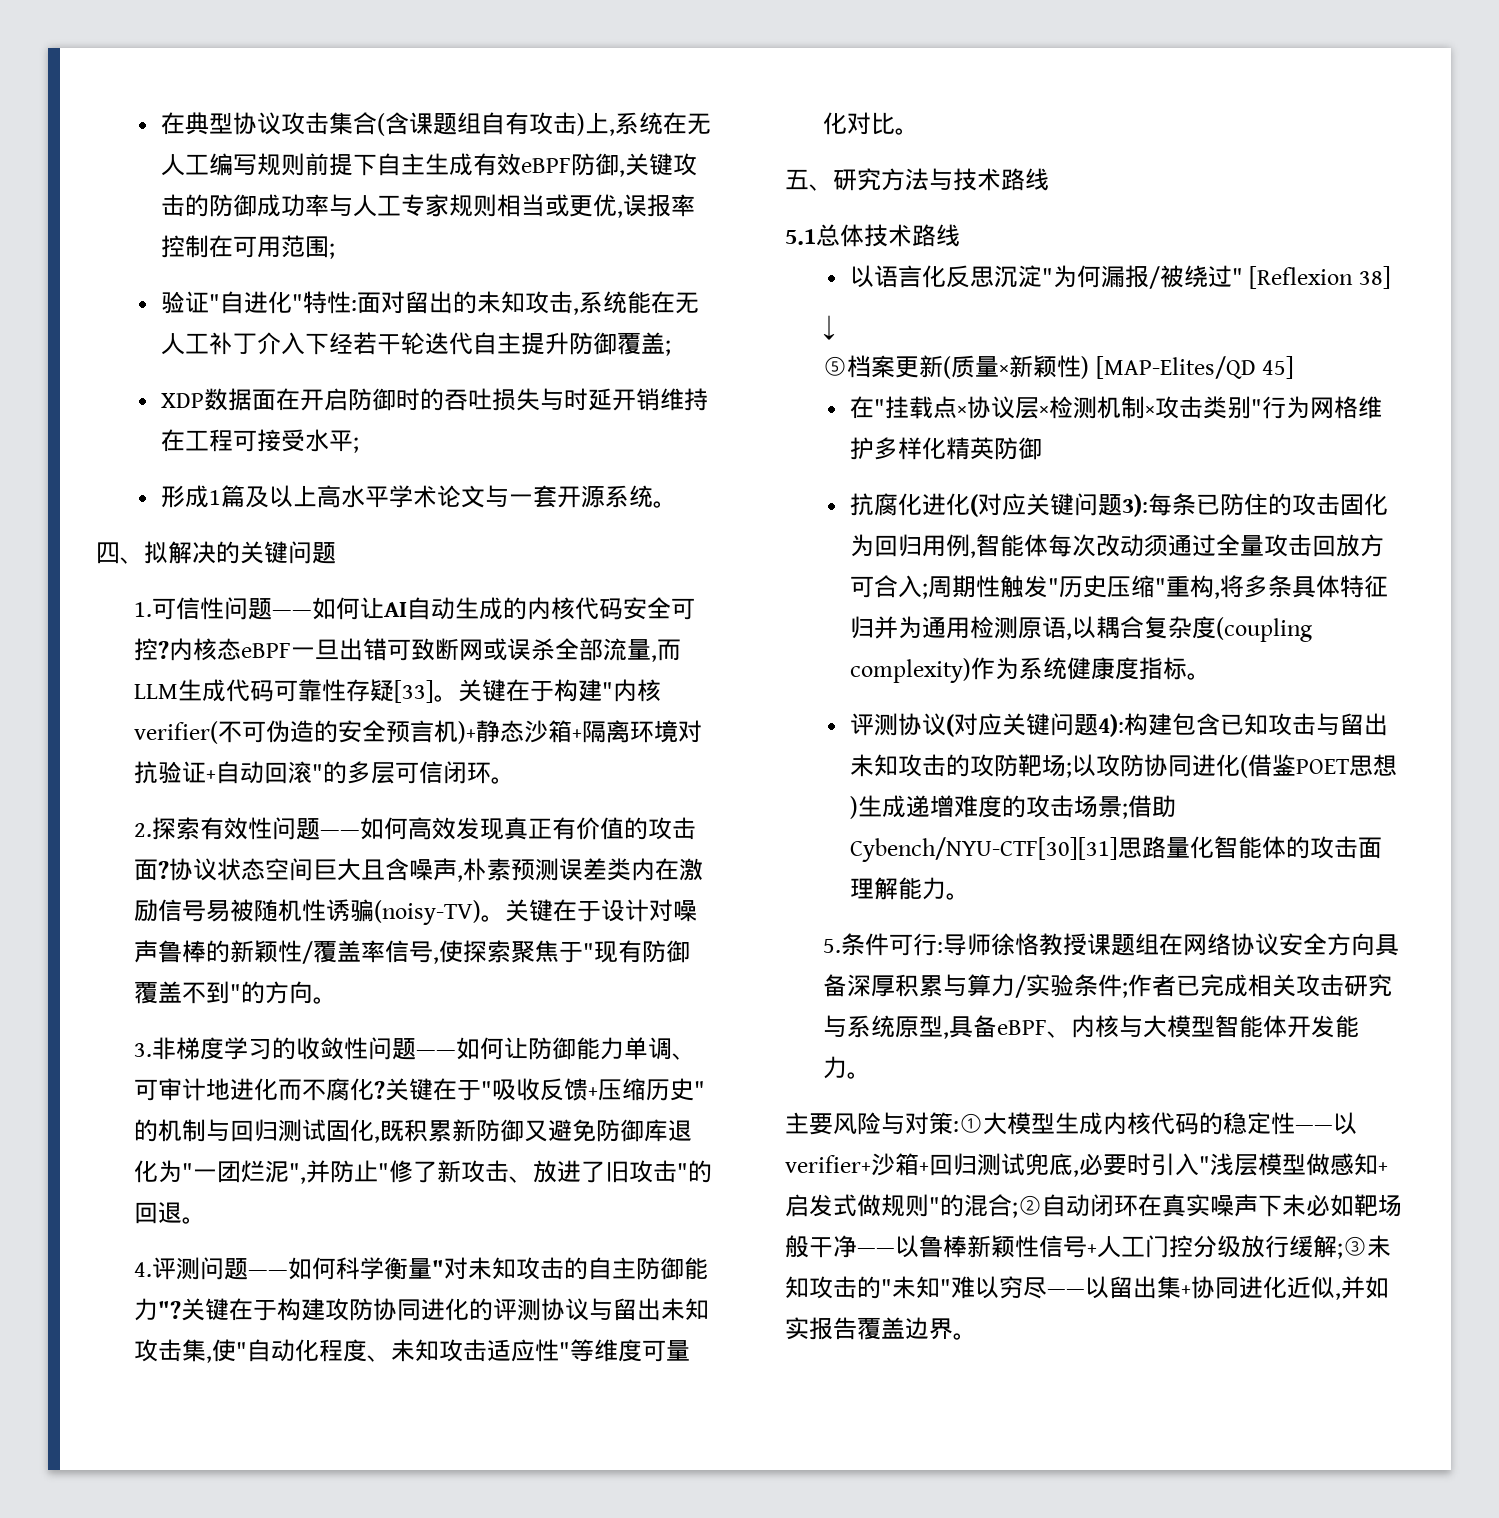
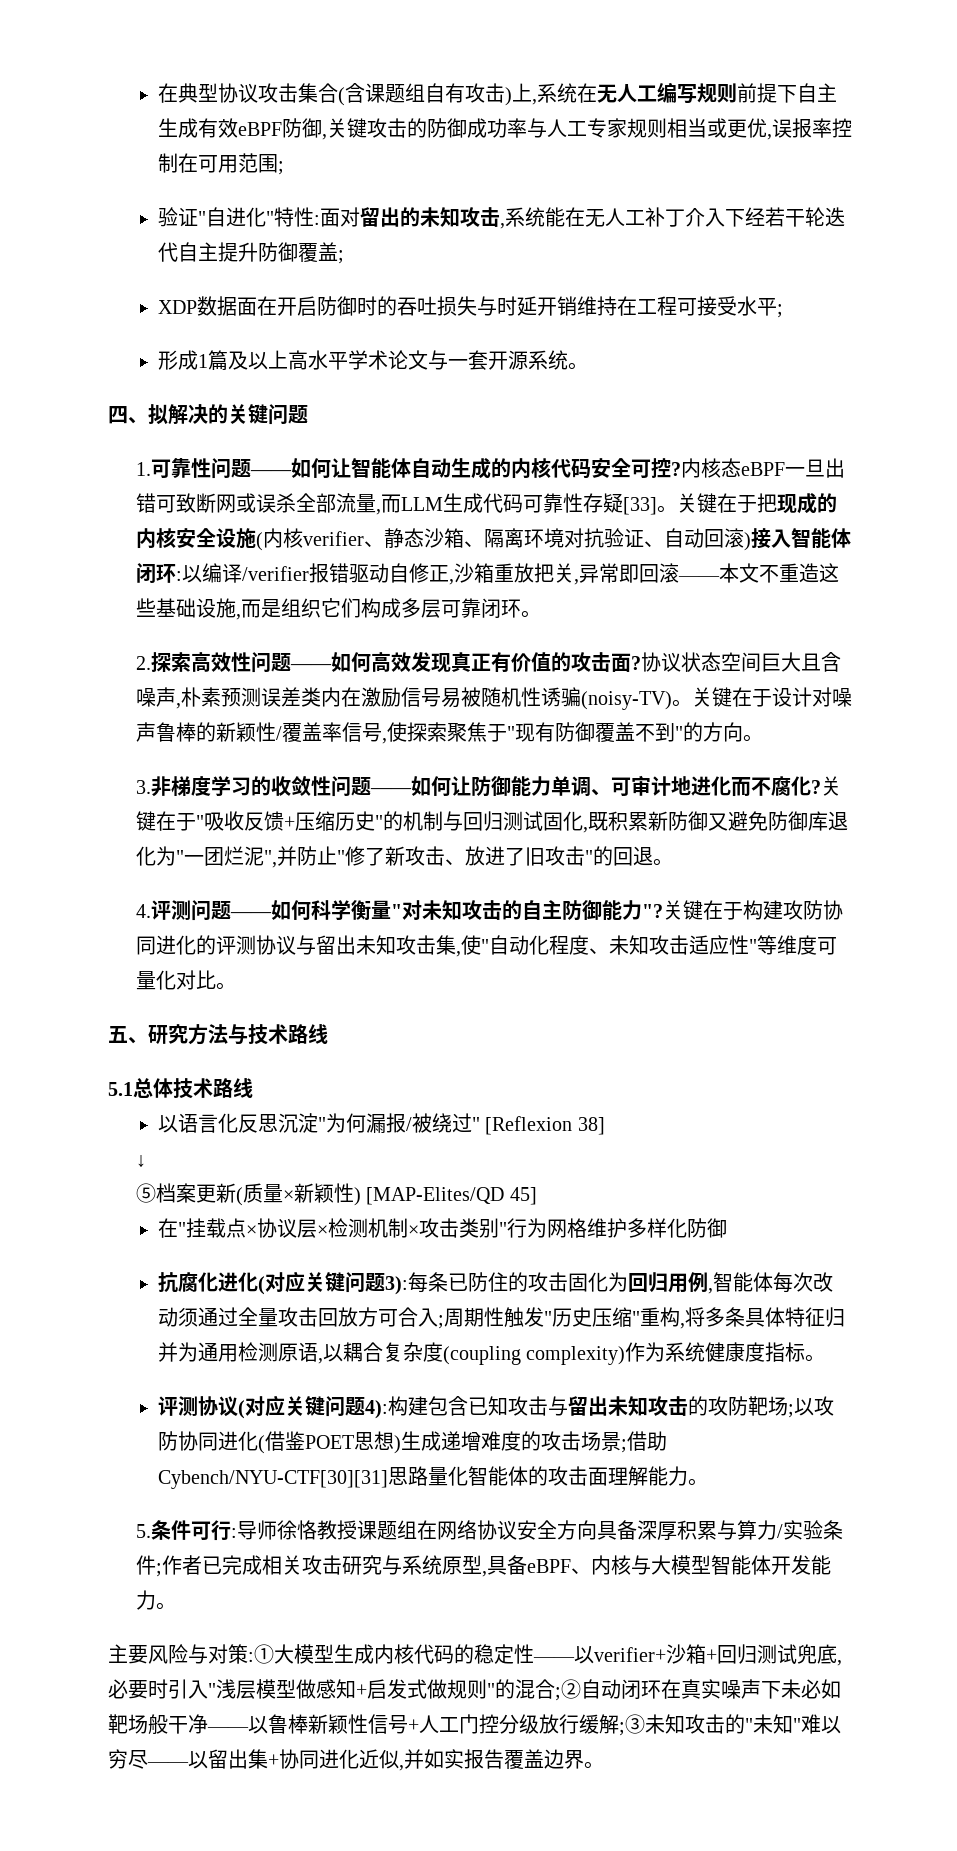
[176,597,408,620] 信性问题——如何让AI -> [170,458,411,479] 靠性问题——如何让智能体
[554,679,662,702] [134,720,477,744] 构建"内核verifier(不可伪造的安全预言机)+ -> [756,492,837,514] [135,528,384,551] 把现成的内核安全设施(内核verifier、
[572,729,583,740] + -> [463,541,484,547] 、
[206,770,217,781] + -> [643,541,664,547] 、
[312,761,444,784] "的多层可信 -> [743,528,851,551] [135,563,839,585] [135,598,481,620] )接入智能体闭环:以编译/verifier报错驱动自修正,沙箱重放把关,异常即回滚——本文不重造这些基础设施,而是组织它们构成多层可靠
[200,817,225,840] 有 -> [190,652,211,672] 高
[945,437,994,460] 精英 -> (687, 1228) none

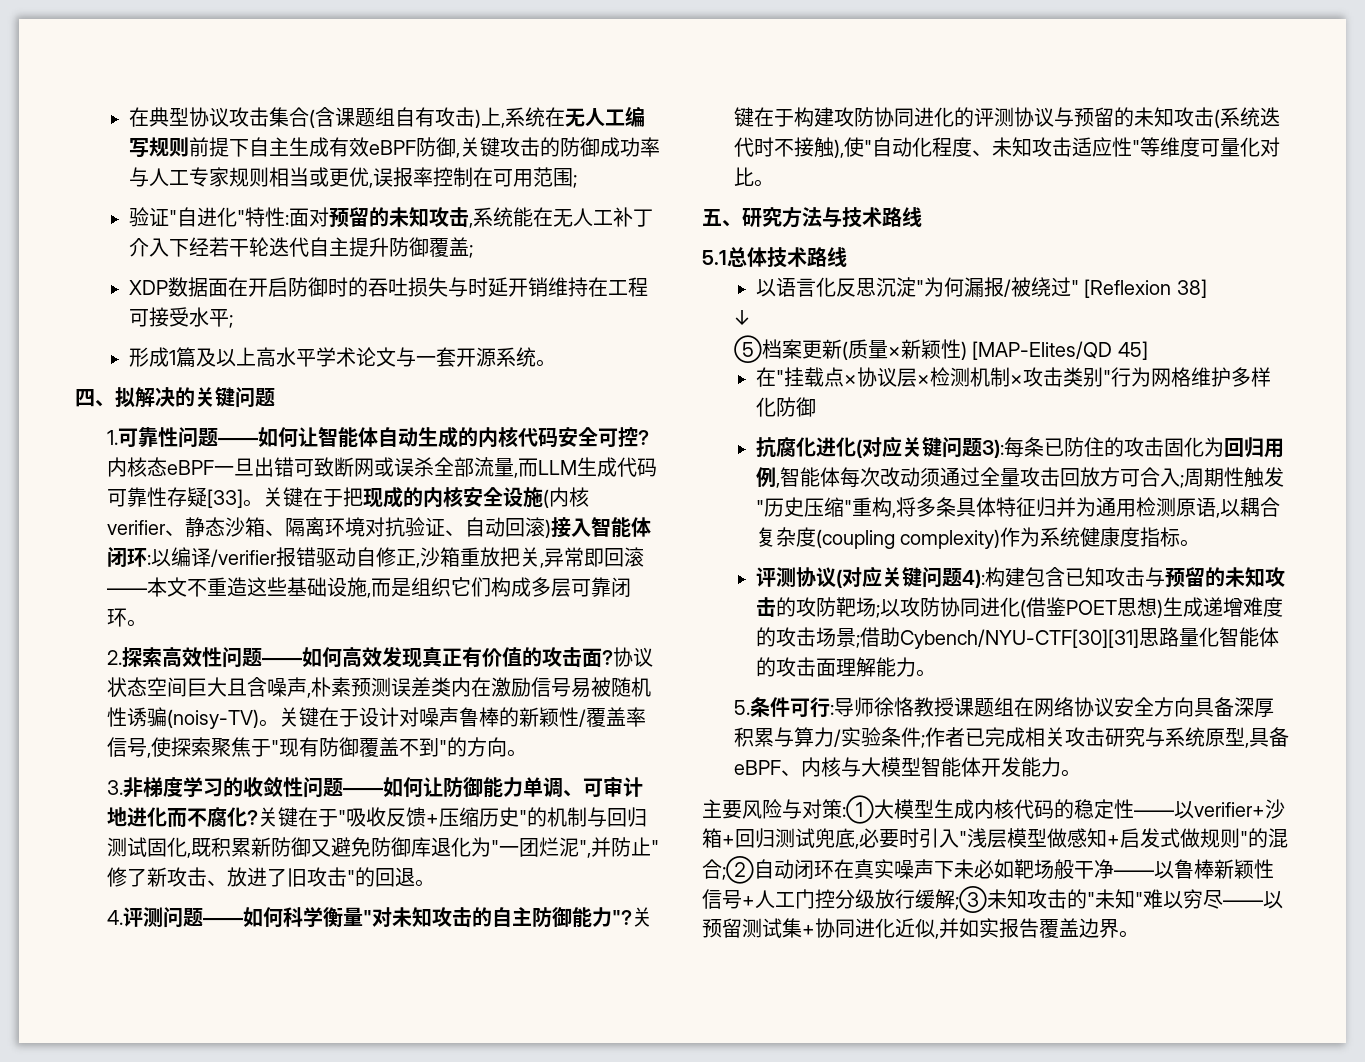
[359,207,400,227] 留出 -> [329,207,370,228] 预留
[315,935,461,957] 留出未知攻击集, -> [1074,107,1281,128] [734,137,845,158] 预留的未知攻击(系统迭代时不接触),
[567,1396,608,1416] 留出 -> [1165,567,1226,588] 预留的
[208,1749,248,1769] 留出 -> [702,918,782,938] 预留测试

